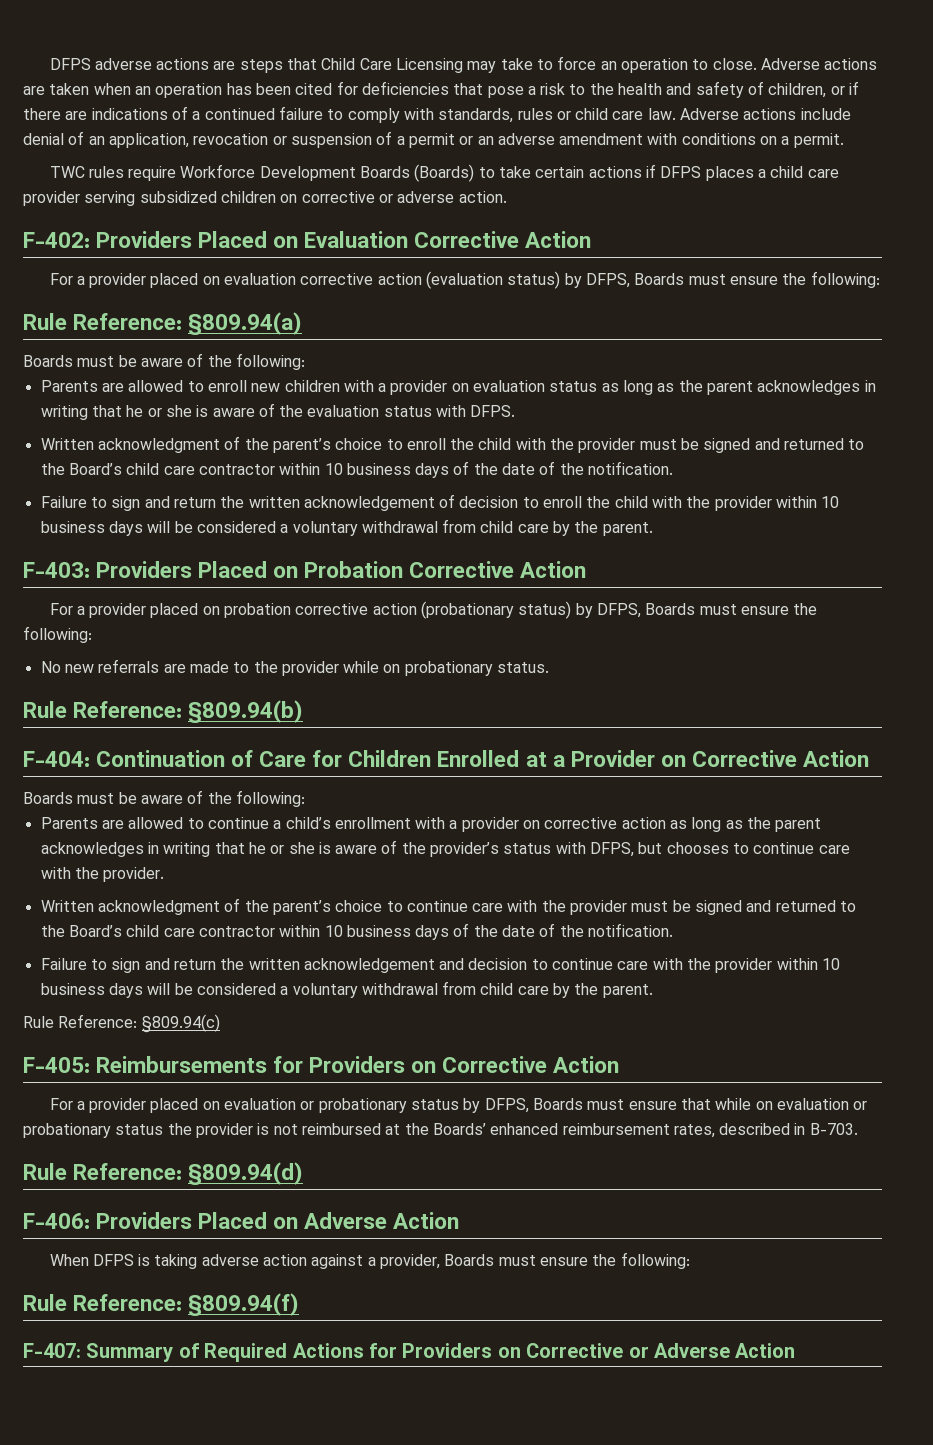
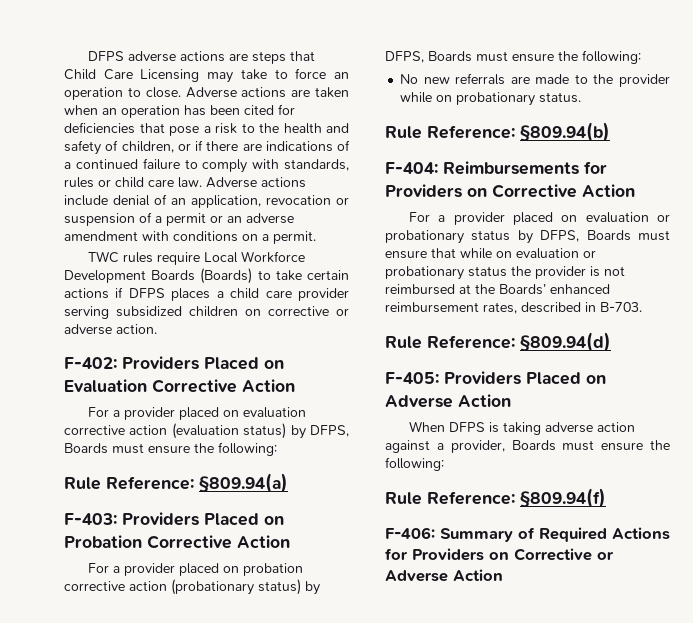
(177, 173) none -> [204,252,239,263] Local
[23,353,305,370] [40,380,876,395] [40,403,516,420] [40,436,865,453] [40,461,674,478] [40,494,840,511] [40,519,653,536] // Boards must be aware of the following: // Parents are allowed to enroll new children with a provider on evaluation status as long as the parent acknowledges in writing that he or she is aware of the evaluation status with DFPS. // Written acknowledgment of the parent’s choice to enroll the child with the provider must be signed and returned to the Board’s child care contractor within 10 business days of the date of the notification. // Failure to sign and return the written acknowledgement of decision to enroll the child with the provider within 10 business days will be considered a voluntary withdrawal from child care by the parent. -> (288, 483) none
[96,750,869,767] [23,790,305,807] [40,817,822,832] [40,840,850,857] [40,867,165,882] [40,898,857,915] [40,923,674,940] [40,958,841,973] [40,981,653,998] [23,1014,220,1033] [23,1057,90,1073] Continuation of Care for Children Enrolled at a Provider on Corrective Action // Boards must be aware of the following: // Parents are allowed to continue a child’s enrollment with a provider on corrective action as long as the parent acknowledges in writing that he or she is aware of the provider’s status with DFPS, but chooses to continue care with the provider. // Written acknowledgment of the parent’s choice to continue care with the provider must be signed and returned to the Board’s child care contractor within 10 business days of the date of the notification. // Failure to sign and return the written acknowledgement and decision to continue care with the provider within 10 business days will be considered a voluntary withdrawal from child care by the parent. // Rule Reference: §809.94(c) // F-405: -> (438, 168) none
[23,1213,90,1229] F-406: -> [385,372,439,384] F-405:
[23,1343,81,1358] F-407: -> [385,527,435,539] F-406:

